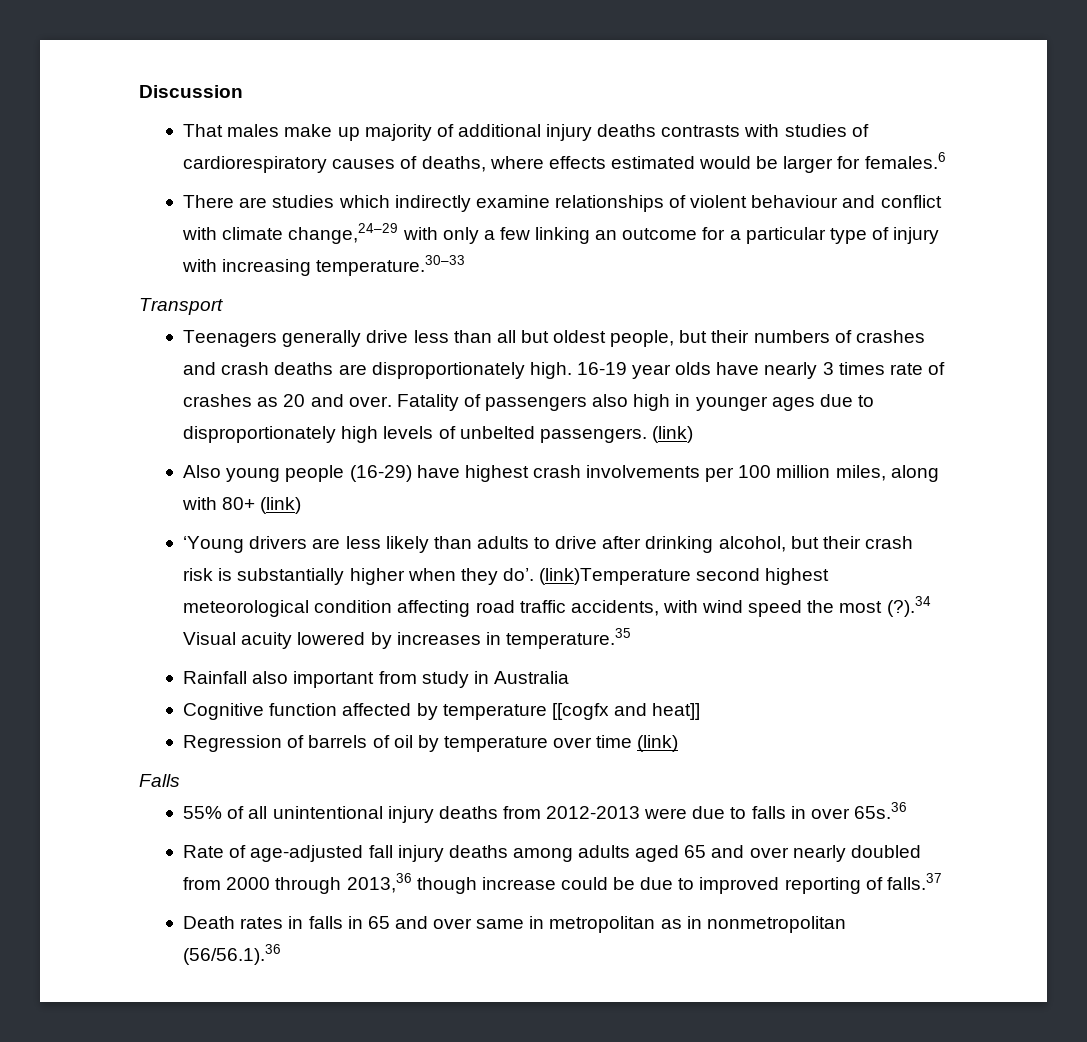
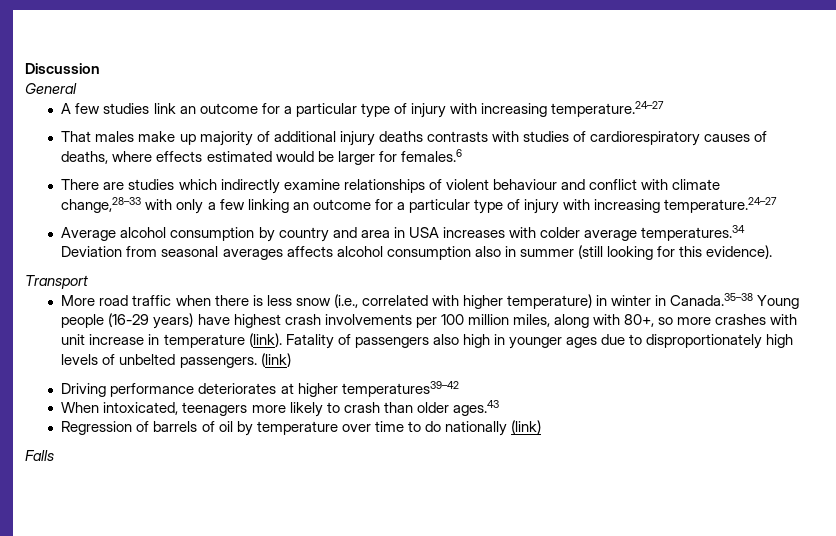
(243, 91) none -> [25,83,77,94] [61,101,665,118] // General // A few studies link an outcome for a particular type of injury with increasing temperature.24–27
[288,223,399,244] change,24–29 -> [61,197,142,213] change,28–33
[316,255,466,276] [139,298,223,315] [183,330,925,347] [183,362,945,379] [183,394,392,407] temperature.30–33 // Transport // Teenagers generally drive less than all but oldest people, but their numbers of crashes and crash deaths are disproportionately high. 16-19 year olds have nearly 3 times rate of crashes as 20 and over. -> [664,197,778,213] [61,225,746,242] [61,245,773,260] [25,275,88,289] [61,293,800,309] [61,313,798,329] [61,333,282,348] temperature.24–27 // Average alcohol consumption by country and area in USA increases with colder average temperatures.34 Deviation from seasonal averages affects alcohol consumption also in summer (still looking for this evidence). // Transport // More road traffic when there is less snow (i.e., correlated with higher temperature) in winter in Canada.35–38 Young people (16-29 years) have highest crash involvements per 100 million miles, along with 80+, so more crashes with unit increase in temperature (link).
[183,465,939,482] [182,497,302,514] [183,536,913,553] [183,568,830,585] [183,596,931,617] [183,628,631,649] [183,671,569,688] [183,703,701,720] Also young people (16-29) have highest crash involvements per 100 million miles, along with 80+ (link) // ‘Young drivers are less likely than adults to drive after drinking alcohol, but their crash risk is substantially higher when they do’. (link)Temperature second highest meteorological condition affecting road traffic accidents, with wind speed the most (?).34 Visual acuity lowered by increases in temperature.35 // Rainfall also important from study in Australia // Cognitive function affected by temperature [[cogfx and heat]] -> [61,381,459,397] [61,400,499,417] Driving performance deteriorates at higher temperatures39–42 // When intoxicated, teenagers more likely to crash than older ages.43
(633, 741) none -> [407,421,507,436] to do nationally
[183,802,907,823] [183,845,921,862] [183,873,942,894] [183,916,846,933] [183,944,282,965] // 55% of all unintentional injury deaths from 2012-2013 were due to falls in over 65s.36 // Rate of age-adjusted fall injury deaths among adults aged 65 and over nearly doubled from 2000 through 2013,36 though increase could be due to improved reporting of falls.37 // Death rates in falls in 65 and over same in metropolitan as in nonmetropolitan (56/56.1).36 -> (54, 455) none

